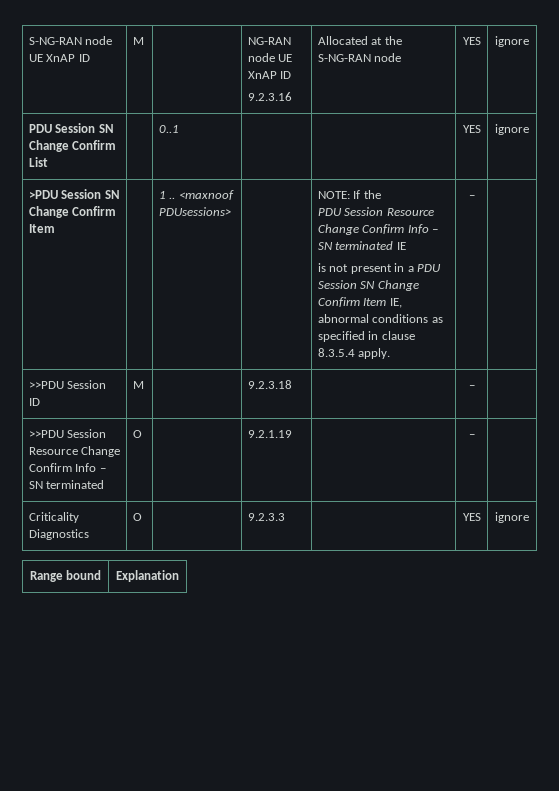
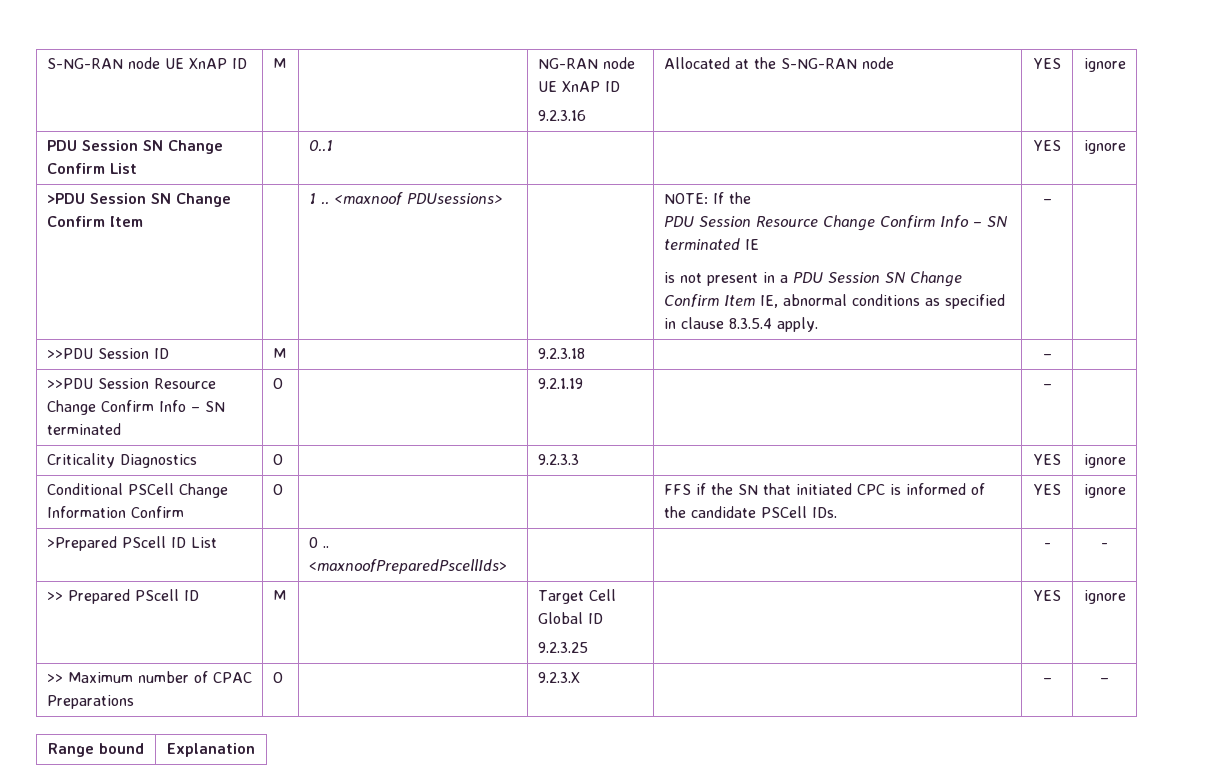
(529, 517) none -> [46,483,228,498] [46,506,184,518] [272,484,283,495] [663,483,985,495] [663,506,837,518] [1033,484,1061,495] [1083,484,1126,498] [46,536,217,551] [308,537,329,548] [308,559,507,574] [1043,543,1051,548] [1101,543,1108,548] [46,589,199,604] [272,590,286,601] [537,589,616,604] [537,612,603,624] [537,642,588,653] [1033,590,1061,601] [1083,590,1126,604] [46,671,252,683] [46,695,134,709] [272,672,283,683] [537,672,580,683] [1042,678,1052,683] [1100,678,1109,683] // Conditional PSCell Change Information Confirm | O | | | FFS if the SN that initiated CPC is informed of the candidate PSCell IDs. | YES | ignore // >Prepared PScell ID List | | 0 .. <maxnoofPreparedPscellIds> | | | - | - // >> Prepared PScell ID | M | | Target Cell Global ID // 9.2.3.25 | | YES | ignore // >> Maximum number of CPAC Preparations | O | | 9.2.3.X | | – | –

